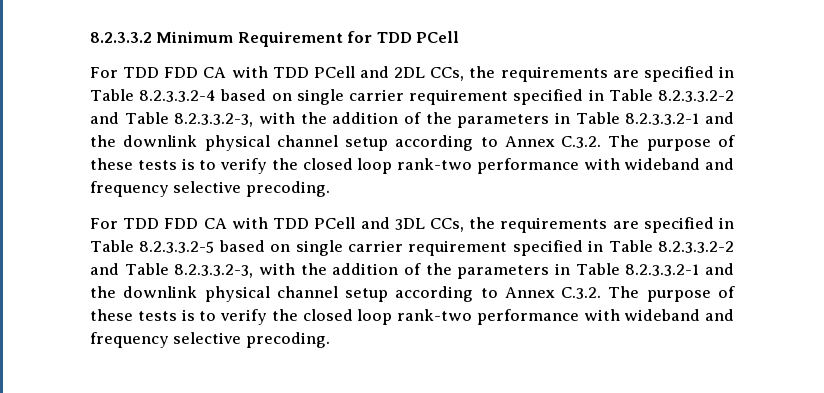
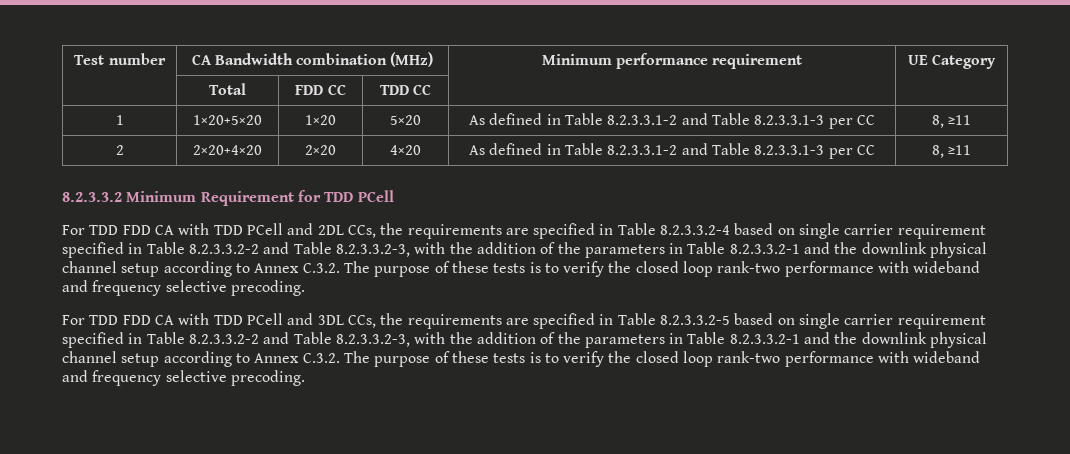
(90, 37) none -> [74,53,166,65] [191,52,434,67] [541,53,803,69] [907,54,997,69] [209,83,247,95] [295,84,346,95] [379,84,432,95] [115,115,124,125] [193,115,262,125] [305,115,336,125] [390,115,421,125] [469,113,875,129] [931,115,972,128] [115,145,124,155] [193,145,262,155] [305,145,336,155] [390,145,421,155] [469,143,875,159] [931,145,972,158] Test number | CA Bandwidth combination (MHz) | Minimum performance requirement | UE Category // | Total | FDD CC | TDD CC | | // 1 | 1×20+5×20 | 1×20 | 5×20 | As defined in Table 8.2.3.3.1-2 and Table 8.2.3.3.1-3 per CC | 8, ≥11 // 2 | 2×20+4×20 | 2×20 | 4×20 | As defined in Table 8.2.3.3.1-2 and Table 8.2.3.3.1-3 per CC | 8, ≥11 //

